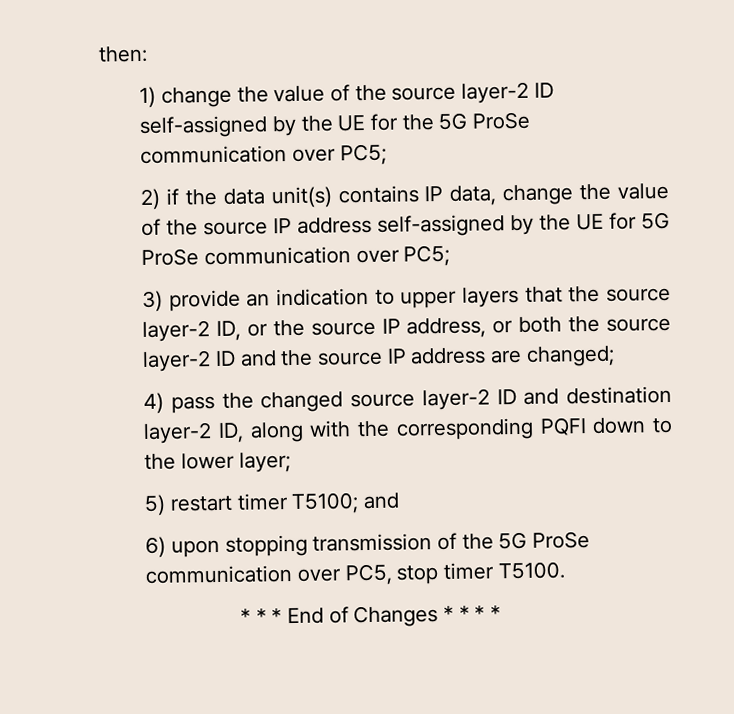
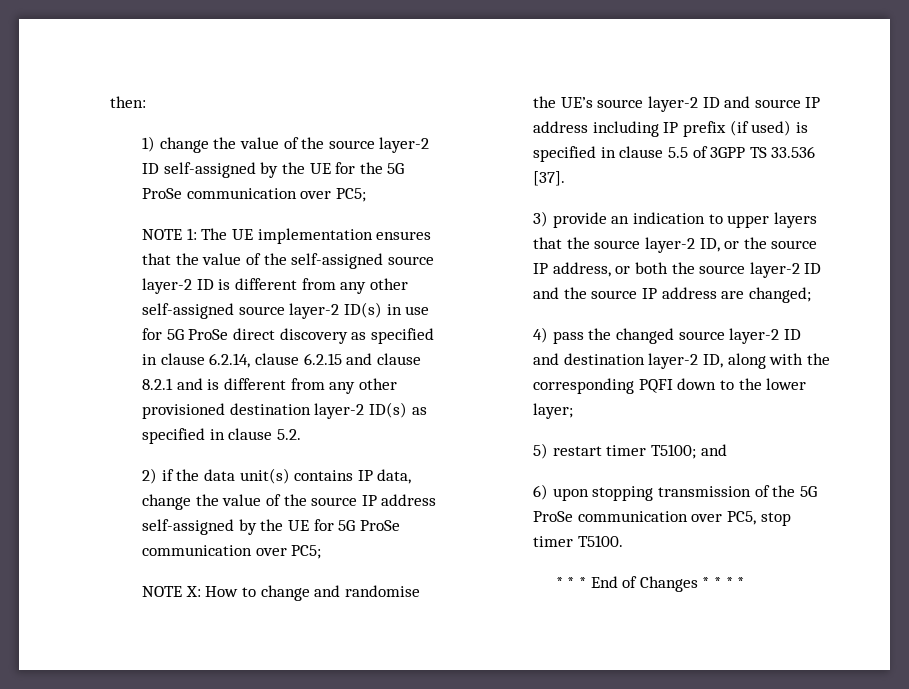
(387, 154) none -> [142,228,432,244] [142,253,434,269] [142,278,408,294] [142,302,430,319] [142,328,434,344] [142,353,421,368] [142,378,397,394] [142,402,427,419] [142,428,302,444] // NOTE 1: The UE implementation ensures that the value of the self-assigned source layer-2 ID is different from any other self-assigned source layer-2 ID(s) in use for 5G ProSe direct discovery as specified in clause 6.2.14, clause 6.2.15 and clause 8.2.1 and is different from any other provisioned destination layer-2 ID(s) as specified in clause 5.2.
(451, 255) none -> [142,585,420,601] [533,96,821,112] [533,120,808,137] [533,146,816,162] [533,171,566,186] // NOTE X: How to change and randomise the UE’s source layer-2 ID and source IP address including IP prefix (if used) is specified in clause 5.5 of 3GPP TS 33.536 [37].

